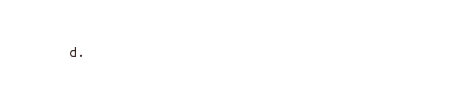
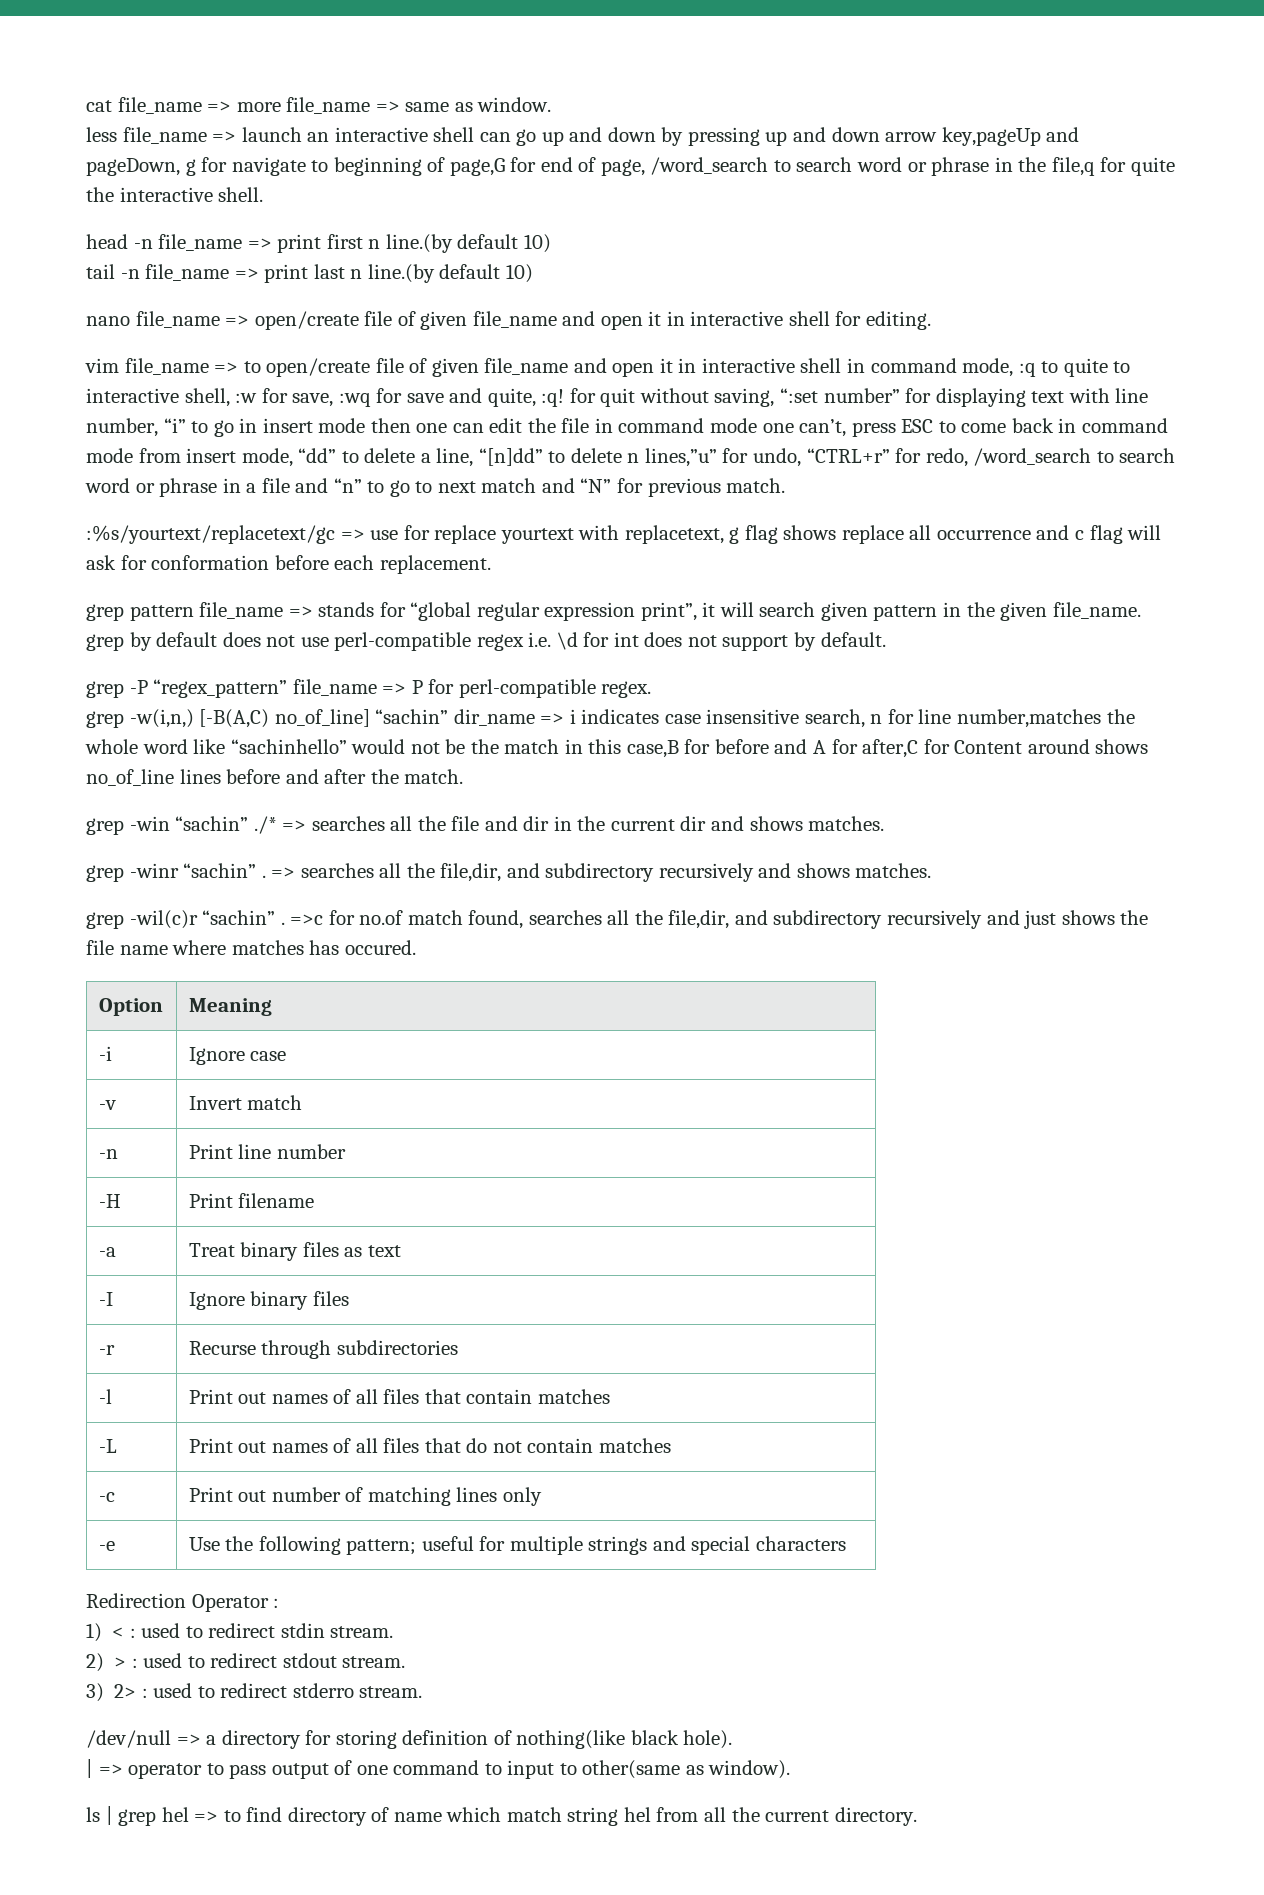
[69,47,85,57] d. -> [86,97,552,114] [86,127,1080,146] [86,157,1175,176] [86,187,264,202] [86,234,551,253] [86,264,533,283] [86,311,932,330] [85,358,1131,377] [86,388,1149,407] [86,418,1168,437] [86,448,1176,467] [85,478,786,497] [86,525,1162,544] [86,555,491,574] [86,602,1141,621] [86,632,886,651] [86,679,652,698] [86,709,1135,728] [85,739,1149,758] [86,769,464,786] [86,816,885,835] [86,863,932,882] [86,910,1149,929] [86,940,416,955] [98,998,163,1016] [188,998,272,1016] [98,1046,112,1061] [188,1047,287,1065] [98,1100,116,1110] [188,1095,303,1110] [98,1149,118,1159] [188,1144,346,1159] [98,1194,121,1208] [188,1193,315,1208] [98,1247,116,1257] [188,1242,401,1261] [98,1292,113,1306] [188,1291,349,1310] [98,1345,115,1355] [188,1340,458,1359] [98,1389,112,1404] [188,1389,610,1404] [98,1439,117,1453] [188,1438,671,1453] [98,1492,115,1502] [188,1487,542,1506] [98,1541,115,1551] [188,1536,846,1555] [86,1593,280,1612] [86,1623,394,1642] [86,1653,406,1672] [86,1683,423,1702] [86,1730,733,1749] [86,1759,791,1779] [86,1806,917,1826] cat file_name => more file_name => same as window. // less file_name => launch an interactive shell can go up and down by pressing up and down arrow key,pageUp and pageDown, g for navigate to beginning of page,G for end of page, /word_search to search word or phrase in the file,q for quite the interactive shell. // head -n file_name => print first n line.(by default 10) // tail -n file_name => print last n line.(by default 10) // nano file_name => open/create file of given file_name and open it in interactive shell for editing. // vim file_name => to open/create file of given file_name and open it in interactive shell in command mode, :q to quite to interactive shell, :w for save, :wq for save and quite, :q! for quit without saving, “:set number” for displaying text with line number, “i” to go in insert mode then one can edit the file in command mode one can’t, press ESC to come back in command mode from insert mode, “dd” to delete a line, “[n]dd” to delete n lines,”u” for undo, “CTRL+r” for redo, /word_search to search word or phrase in a file and “n” to go to next match and “N” for previous match. // :%s/yourtext/replacetext/gc => use for replace yourtext with replacetext, g flag shows replace all occurrence and c flag will ask for conformation before each replacement. // grep pattern file_name => stands for “global regular expression print”, it will search given pattern in the given file_name. grep by default does not use perl-compatible regex i.e. \d for int does not support by default. // grep -P “regex_pattern” file_name => P for perl-compatible regex. // grep -w(i,n,) [-B(A,C) no_of_line] “sachin” dir_name => i indicates case insensitive search, n for line number,matches the whole word like “sachinhello” would not be the match in this case,B for before and A for after,C for Content around shows no_of_line lines before and after the match. // grep -win “sachin” ./* => searches all the file and dir in the current dir and shows matches. // grep -winr “sachin” . => searches all the file,dir, and subdirectory recursively and shows matches. // grep -wil(c)r “sachin” . =>c for no.of match found, searches all the file,dir, and subdirectory recursively and just shows the file name where matches has occured. // Option | Meaning // -i | Ignore case // -v | Invert match // -n | Print line number // -H | Print filename // -a | Treat binary files as text // -I | Ignore binary files // -r | Recurse through subdirectories // -l | Print out names of all files that contain matches // -L | Print out names of all files that do not contain matches // -c | Print out number of matching lines only // -e | Use the following pattern; useful for multiple strings and special characters // Redirection Operator : // 1) < : used to redirect stdin stream. // 2) > : used to redirect stdout stream. // 3) 2> : used to redirect stderro stream. // /dev/null => a directory for storing definition of nothing(like black hole). // | => operator to pass output of one command to input to other(same as window). // ls | grep hel => to find directory of name which match string hel from all the current directory.

